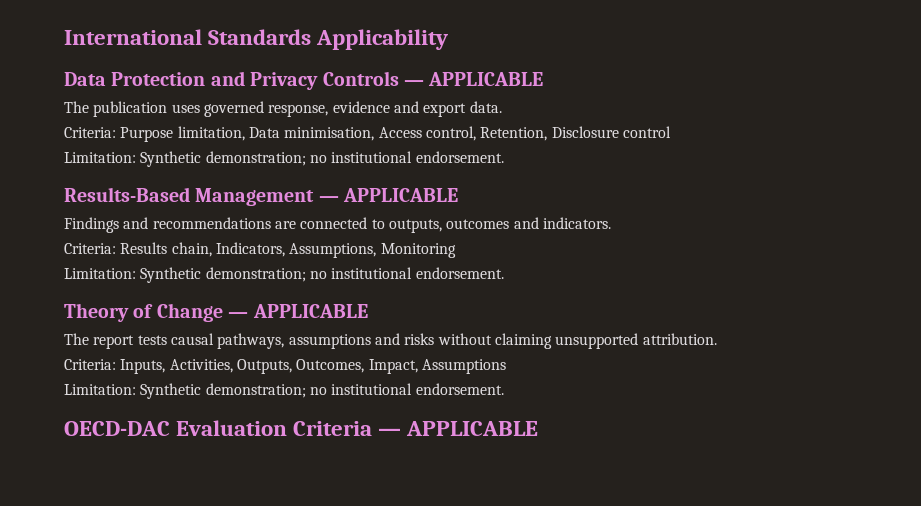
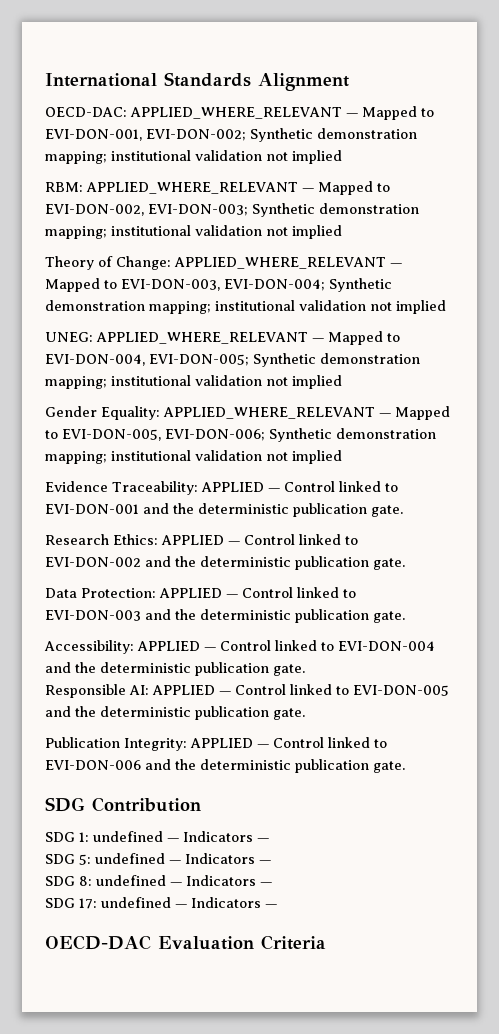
[316,29,449,50] [64,71,544,90] [64,101,502,117] [64,126,671,142] [64,151,504,167] [64,187,459,206] [64,217,611,233] [64,242,456,258] [64,267,504,283] [64,303,368,322] [64,333,717,349] [64,359,506,374] [64,383,504,399] Applicability // Data Protection and Privacy Controls — APPLICABLE // The publication uses governed response, evidence and export data. // Criteria: Purpose limitation, Data minimisation, Access control, Retention, Disclosure control // Limitation: Synthetic demonstration; no institutional endorsement. // Results-Based Management — APPLICABLE // Findings and recommendations are connected to outputs, outcomes and indicators. // Criteria: Results chain, Indicators, Assumptions, Monitoring // Limitation: Synthetic demonstration; no institutional endorsement. // Theory of Change — APPLICABLE // The report tests causal pathways, assumptions and risks without claiming unsupported attribution. // Criteria: Inputs, Activities, Outputs, Outcomes, Impact, Assumptions // Limitation: Synthetic demonstration; no institutional endorsement. -> [258,73,349,91] [45,106,434,120] [45,128,417,142] [45,150,342,164] [45,181,390,195] [45,203,419,217] [45,225,342,239] [45,256,402,270] [45,278,392,292] [45,300,446,314] [45,331,400,345] [45,353,420,367] [45,375,342,389] [45,406,450,420] [45,428,436,442] [45,450,342,464] [45,481,398,495] [45,503,403,517] [45,534,358,545] [45,556,405,570] [45,587,356,598] [45,609,405,623] [44,640,435,654] [45,662,305,676] [45,684,449,698] [45,706,305,720] [45,737,387,751] [45,759,405,773] [45,797,201,812] [45,831,269,842] [45,853,271,865] [45,875,272,886] [45,897,277,909] Alignment // OECD-DAC: APPLIED_WHERE_RELEVANT — Mapped to EVI-DON-001, EVI-DON-002; Synthetic demonstration mapping; institutional validation not implied // RBM: APPLIED_WHERE_RELEVANT — Mapped to EVI-DON-002, EVI-DON-003; Synthetic demonstration mapping; institutional validation not implied // Theory of Change: APPLIED_WHERE_RELEVANT — Mapped to EVI-DON-003, EVI-DON-004; Synthetic demonstration mapping; institutional validation not implied // UNEG: APPLIED_WHERE_RELEVANT — Mapped to EVI-DON-004, EVI-DON-005; Synthetic demonstration mapping; institutional validation not implied // Gender Equality: APPLIED_WHERE_RELEVANT — Mapped to EVI-DON-005, EVI-DON-006; Synthetic demonstration mapping; institutional validation not implied // Evidence Traceability: APPLIED — Control linked to EVI-DON-001 and the deterministic publication gate. // Research Ethics: APPLIED — Control linked to EVI-DON-002 and the deterministic publication gate. // Data Protection: APPLIED — Control linked to EVI-DON-003 and the deterministic publication gate. // Accessibility: APPLIED — Control linked to EVI-DON-004 and the deterministic publication gate. // Responsible AI: APPLIED — Control linked to EVI-DON-005 and the deterministic publication gate. // Publication Integrity: APPLIED — Control linked to EVI-DON-006 and the deterministic publication gate. // SDG Contribution // SDG 1: undefined — Indicators — // SDG 5: undefined — Indicators — // SDG 8: undefined — Indicators — // SDG 17: undefined — Indicators —
[378,421,539,436] — APPLICABLE -> (326, 942) none

